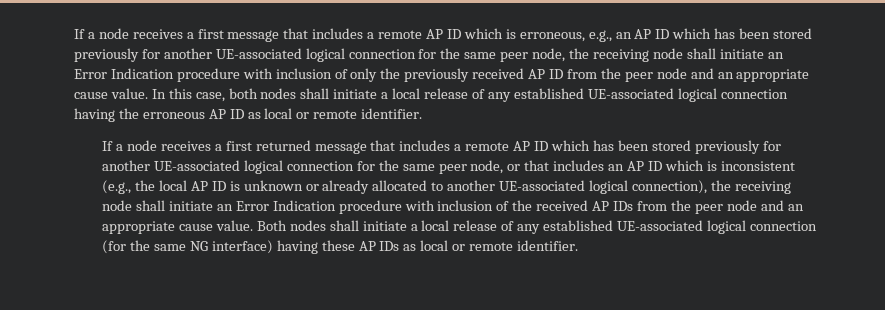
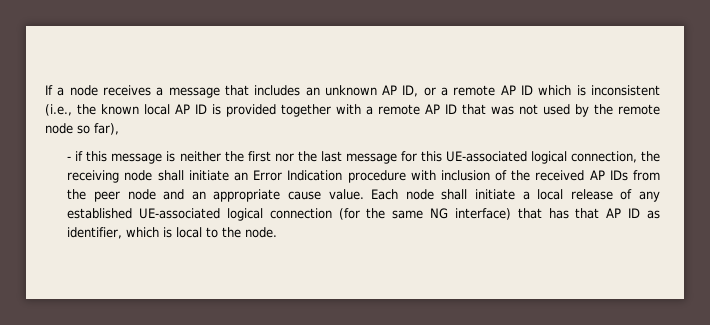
[74,28,364,42] If a node receives a first message that includes -> [45,85,436,98] If a node receives a message that includes an unknown AP ID, or
[519,28,813,42] [74,48,784,62] [74,68,810,82] [74,88,788,102] [74,108,423,122] [102,140,781,154] [102,160,795,174] [102,180,707,194] erroneous, e.g., an AP ID which has been stored previously for another UE-associated logical connection for the same peer node, the receiving node shall initiate an Error Indication procedure with inclusion of only the previously received AP ID from the peer node and an appropriate cause value. In this case, both nodes shall initiate a local release of any established UE-associated logical connection having the erroneous AP ID as local or remote identifier. // If a node receives a first returned message that includes a remote AP ID which has been stored previously for another UE-associated logical connection for the same peer node, or that includes an AP ID which is inconsistent (e.g., the local AP ID is unknown or already allocated to another UE-associated logical connection), -> [591,85,660,96] [45,104,660,117] [45,123,119,135] [67,151,637,164] inconsistent (i.e., the known local AP ID is provided together with a remote AP ID that was not used by the remote node so far), // - if this message is neither the first nor the last message for this UE-associated logical connection,
[256,220,326,231] Both nodes -> [371,189,434,200] Each node
[276,240,579,254] having these AP IDs as local or remote identifier. -> [517,208,661,219] [67,227,278,239] that has that AP ID as identifier, which is local to the node.

